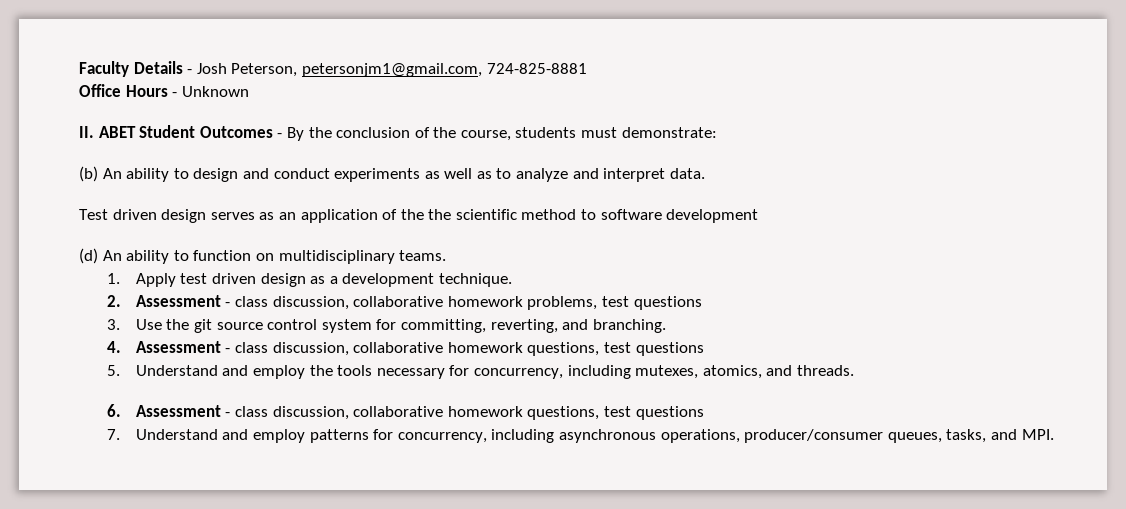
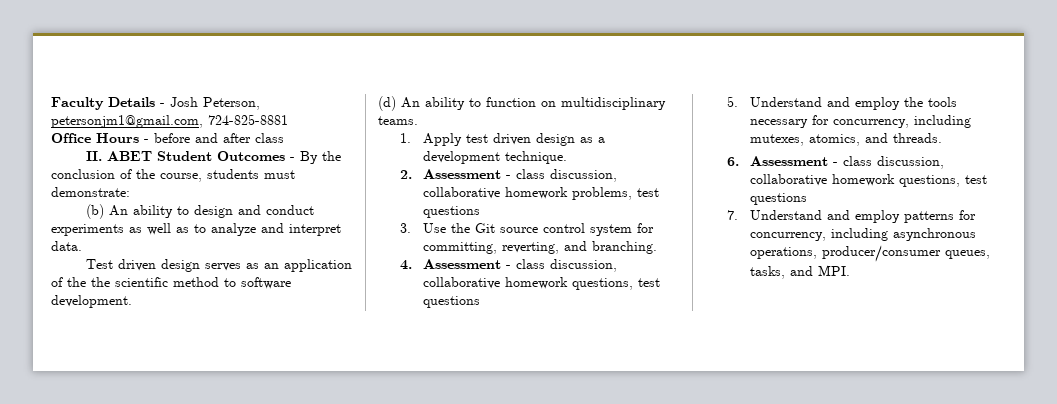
[181,86,249,97] Unknown -> [154,133,284,143] before and after class
[666,209,759,223] development -> [51,295,132,308] development.
[194,319,213,333] git -> [474,223,495,233] Git

